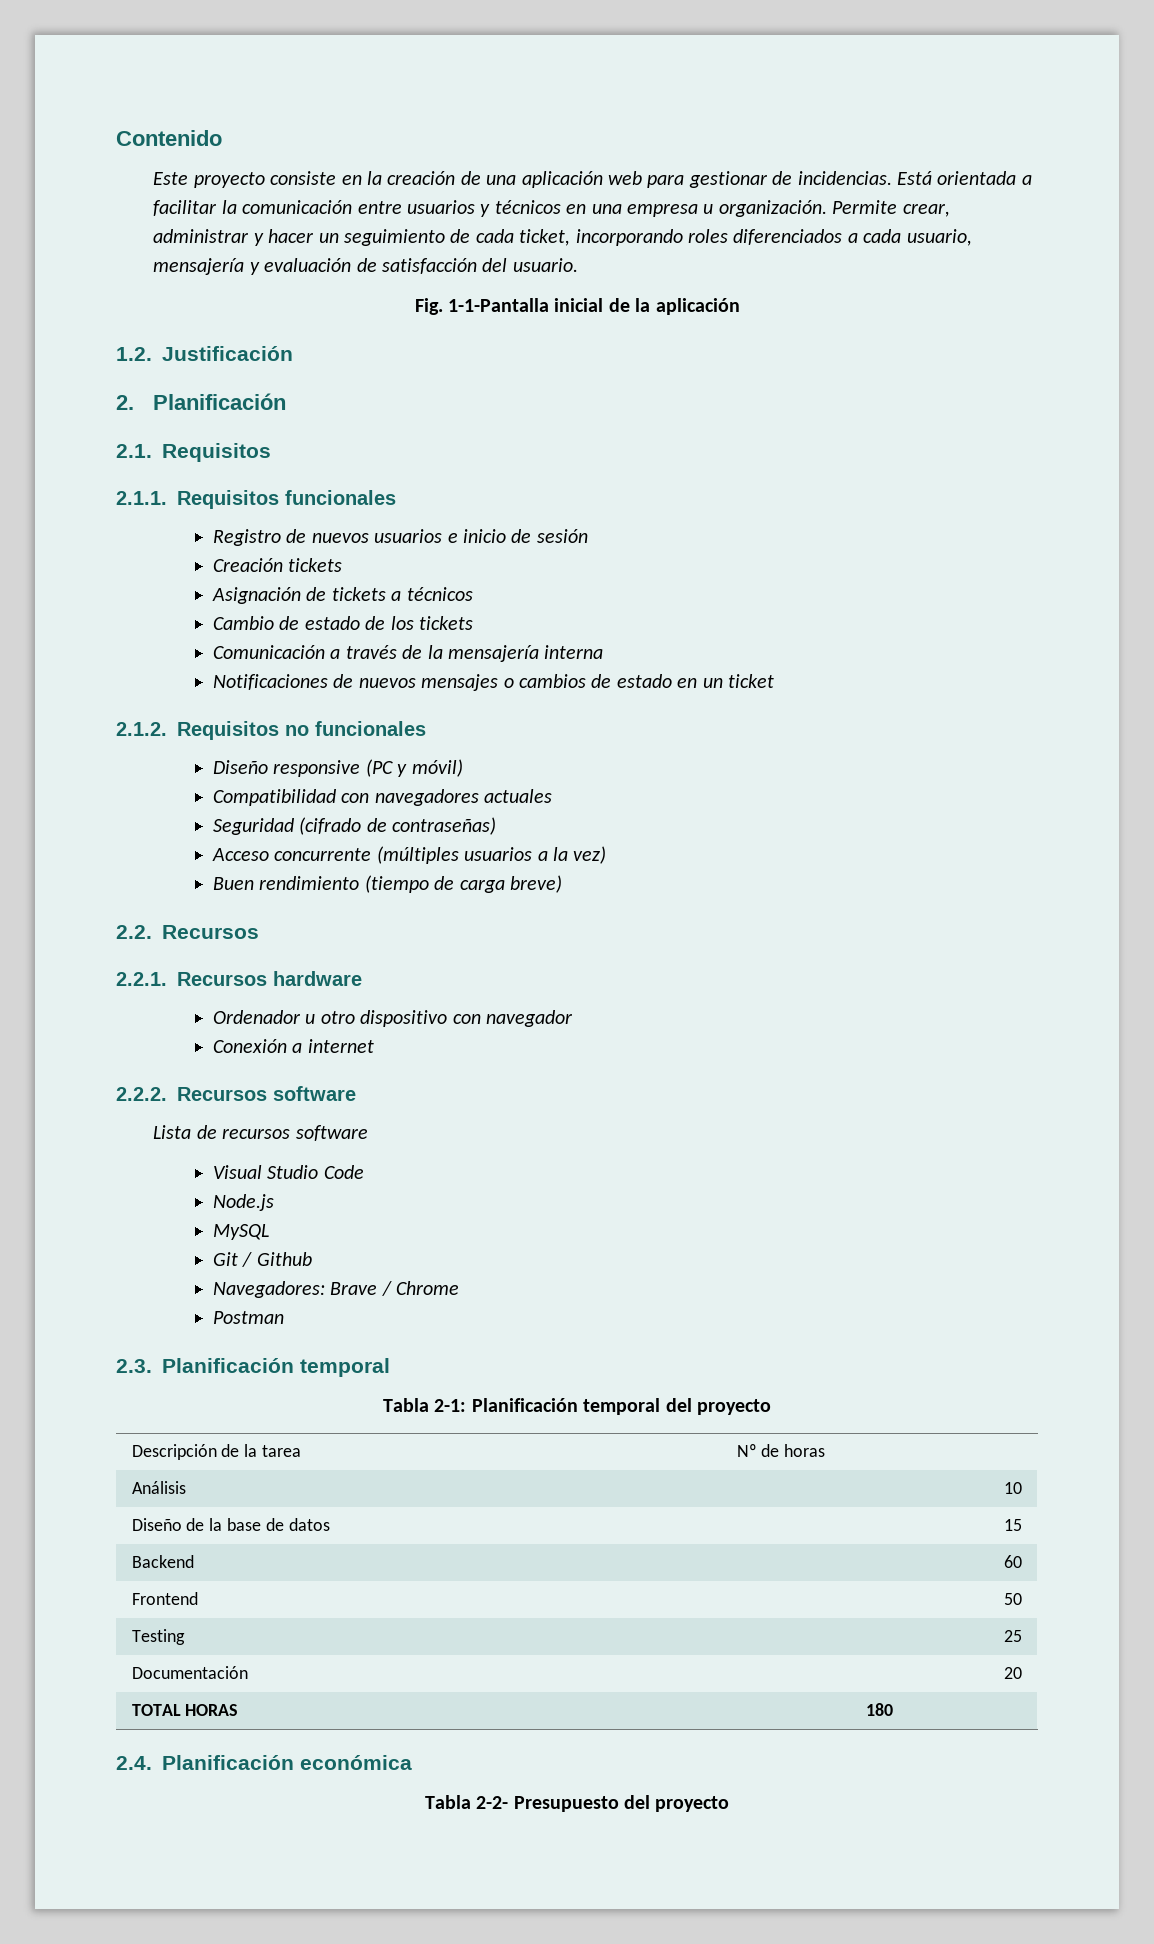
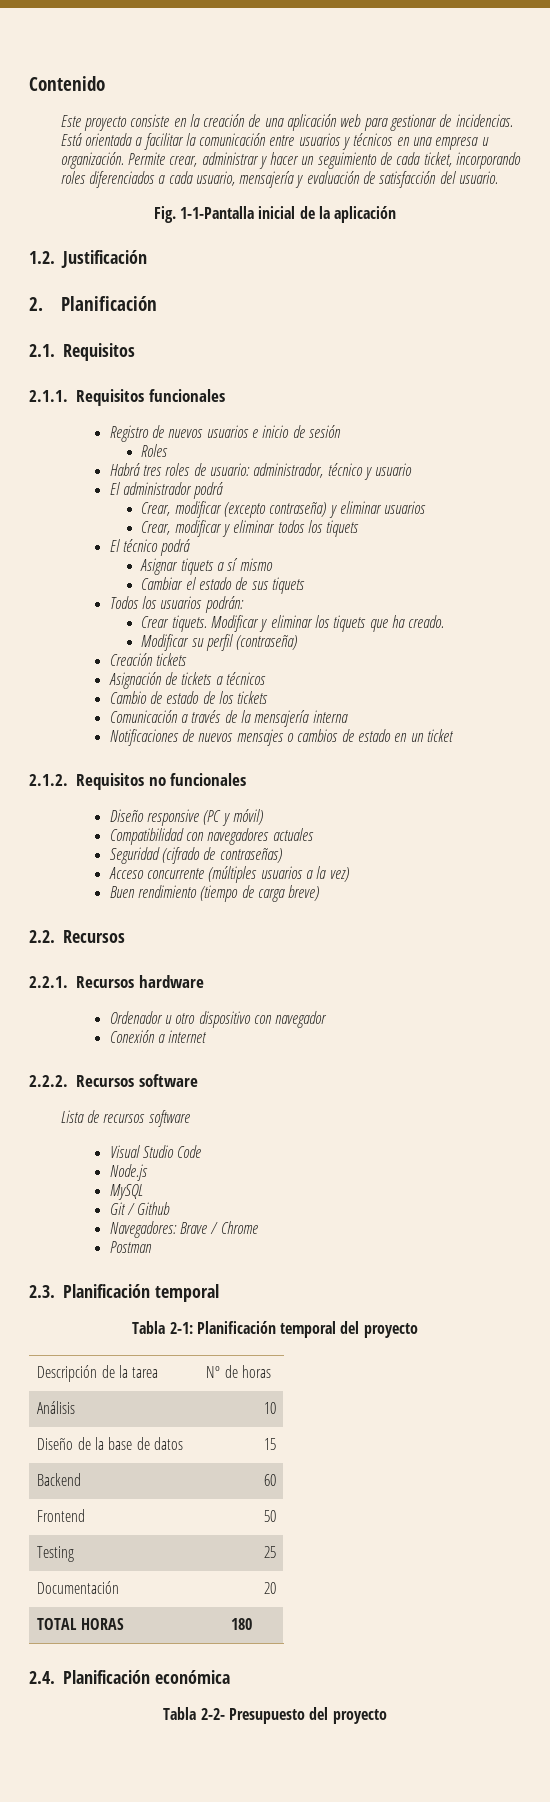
(588, 536) none -> [141,444,169,457] [109,463,413,480] [109,482,224,499] [141,501,427,518] [141,520,360,537] [109,539,191,556] [140,558,273,575] [141,577,305,594] [109,596,244,613] [141,615,445,632] [141,634,298,651] // Roles // Habrá tres roles de usuario: administrador, técnico y usuario // El administrador podrá // Crear, modificar (excepto contraseña) y eliminar usuarios // Crear, modificar y eliminar todos los tiquets // El técnico podrá // Asignar tiquets a sí mismo // Cambiar el estado de sus tiquets // Todos los usuarios podrán: // Crear tiquets. Modificar y eliminar los tiquets que ha creado. // Modificar su perfil (contraseña)

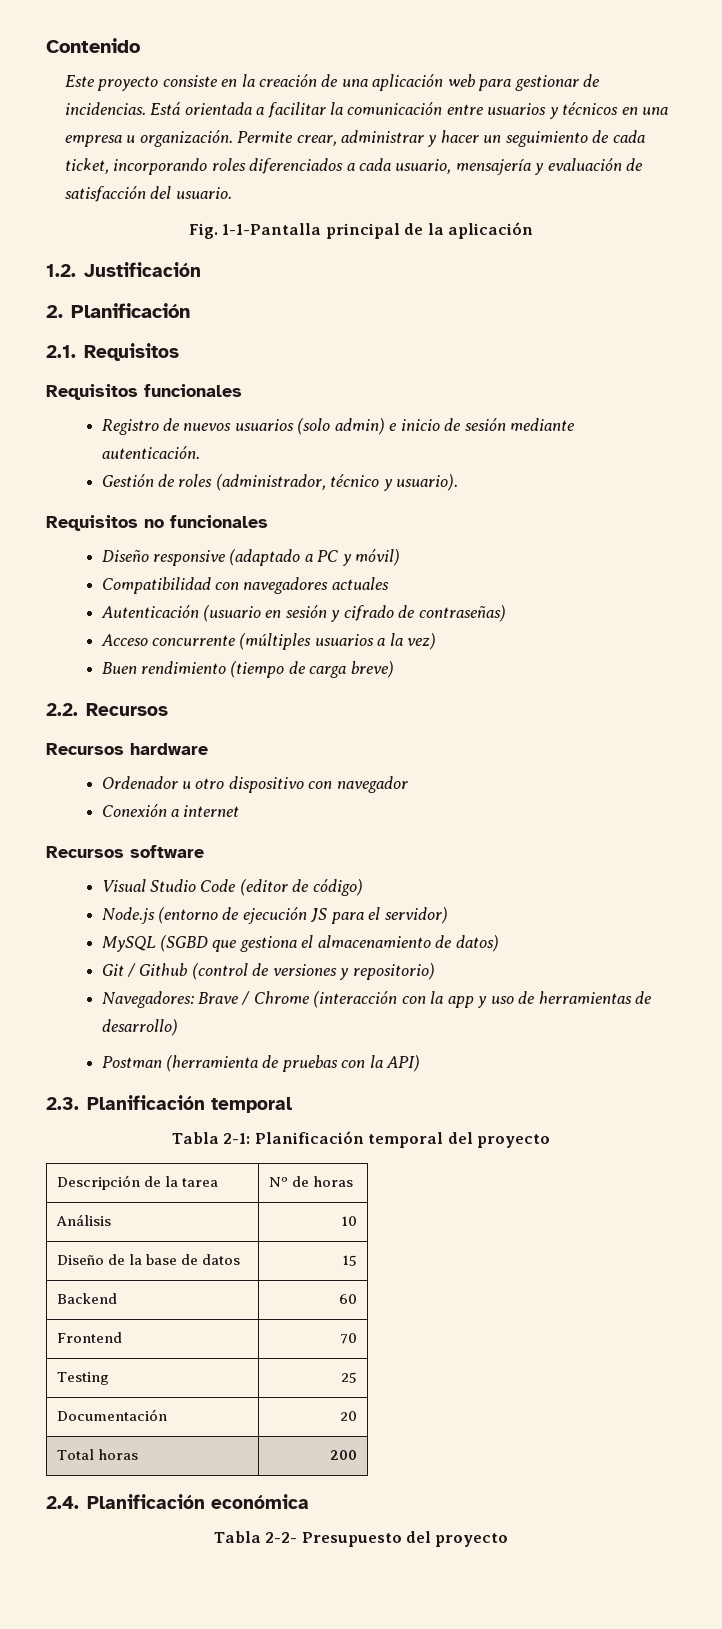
[258,206,296,219] inicial -> [325,223,400,239] principal
[29,390,68,402] 2.1.1. -> (180, 352) none
(249, 431) none -> [297,418,385,435] (solo admin)
[141,444,169,457] [109,463,413,480] [109,482,224,499] [141,501,427,518] [141,520,360,537] [109,539,191,556] [140,558,273,575] [141,577,305,594] [109,596,244,613] [141,615,445,632] [141,634,298,651] [109,653,188,666] [108,672,267,689] [109,691,269,704] [109,710,348,727] [109,729,454,746] [29,774,68,786] // Roles // Habrá tres roles de usuario: administrador, técnico y usuario // El administrador podrá // Crear, modificar (excepto contraseña) y eliminar usuarios // Crear, modificar y eliminar todos los tiquets // El técnico podrá // Asignar tiquets a sí mismo // Cambiar el estado de sus tiquets // Todos los usuarios podrán: // Crear tiquets. Modificar y eliminar los tiquets que ha creado. // Modificar su perfil (contraseña) // Creación tickets // Asignación de tickets a técnicos // Cambio de estado de los tickets // Comunicación a través de la mensajería interna // Notificaciones de nuevos mensajes o cambios de estado en un ticket // 2.1.2. -> [510,418,576,431] [101,446,200,459] [101,474,459,491] mediante autenticación. // Gestión de roles (administrador, técnico y usuario). //
[203,810,222,825] (PC -> [229,549,339,566] (adaptado a PC
[109,847,201,864] Seguridad (cifrado -> [100,605,394,622] Autenticación (usuario en sesión y cifrado
[29,976,68,988] 2.2.1. -> (169, 709) none
[29,1075,68,1087] 2.2.2. -> (240, 811) none
[60,1110,190,1127] // Lista de recursos software -> (204, 851) none
[109,1164,148,1181] [109,1184,143,1200] [109,1202,171,1215] [109,1221,258,1238] [109,1241,152,1253] // Node.js // MySQL // Git / Github // Navegadores: Brave / Chrome // Postman -> [239,879,363,896] [101,907,448,924] [101,935,499,952] [101,963,435,980] [101,991,652,1008] [101,1019,178,1036] [101,1055,421,1072] (editor de código) // Node.js (entorno de ejecución JS para el servidor) // MySQL (SGBD que gestiona el almacenamiento de datos) // Git / Github (control de versiones y repositorio) // Navegadores: Brave / Chrome (interacción con la app y uso de herramientas de desarrollo) // Postman (herramienta de pruebas con la API)
[263,1510,276,1522] 50 -> [340,1333,358,1344] 70
[37,1618,124,1630] [230,1618,252,1630] TOTAL HORAS | 180 -> [56,1449,139,1460] [330,1450,358,1460] Total horas | 200

